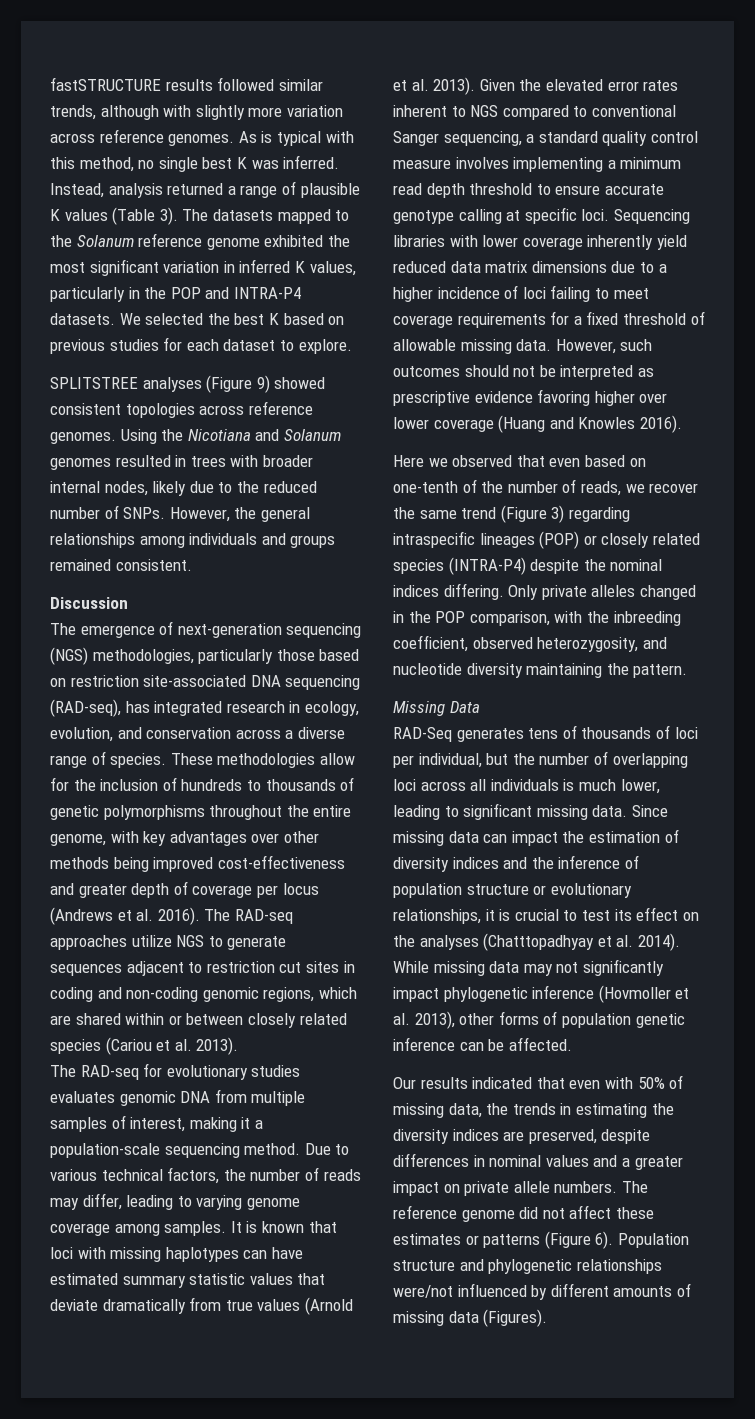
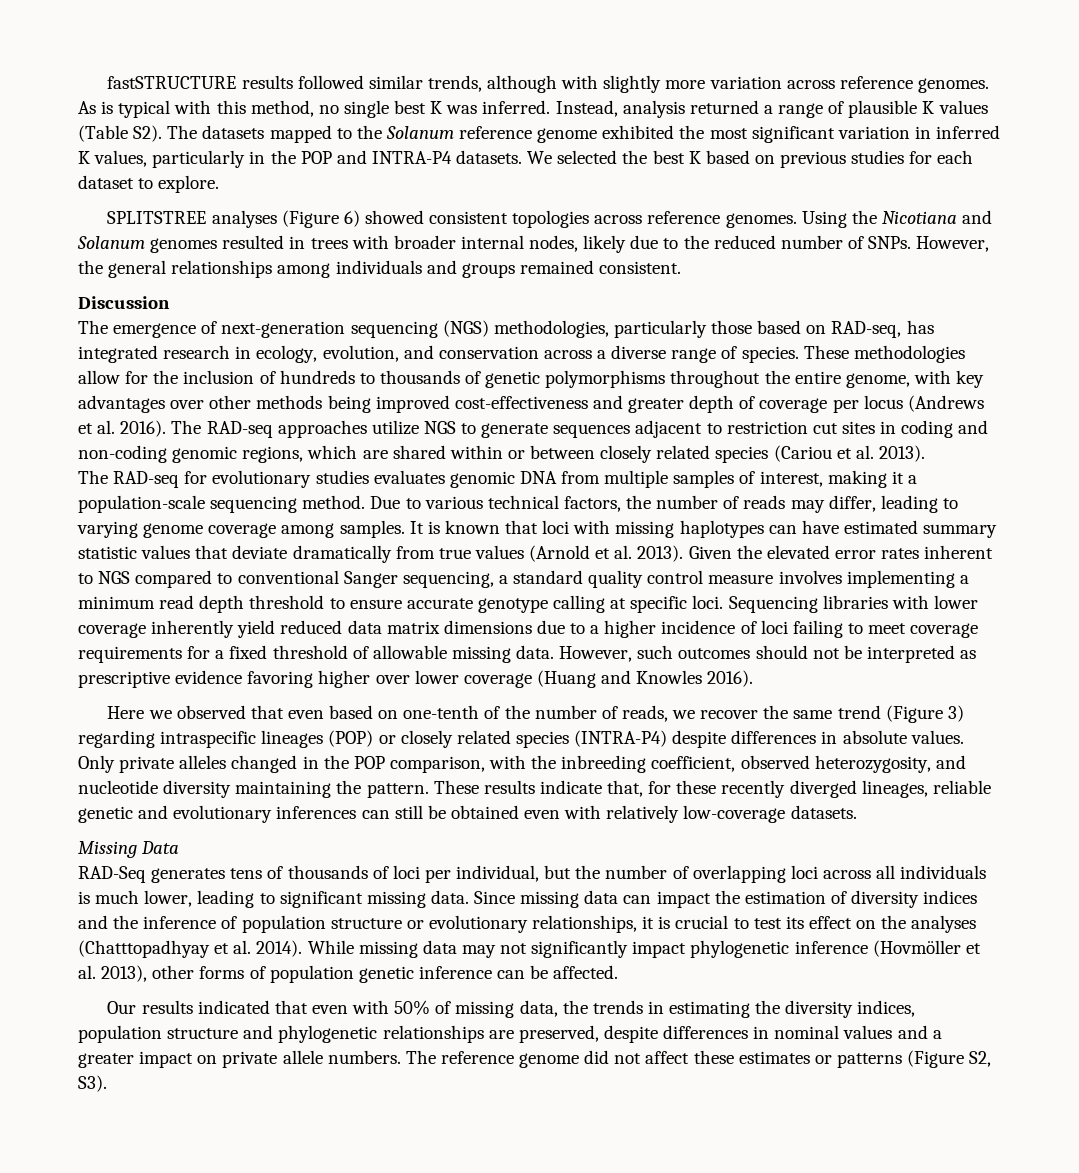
[159,207,178,225] 3). -> [133,125,163,142] S2).
[256,375,270,393] 9) -> [343,210,360,227] 6)
[70,675,361,690] [50,699,121,717] restriction site-associated DNA sequencing (RAD-seq), -> [831,321,902,338] RAD-seq,
[583,559,663,571] [393,583,504,600] the nominal indices differing. -> [731,730,964,744] differences in absolute values.
(688, 671) none -> [433,780,991,798] [78,805,857,823] These results indicate that, for these recently diverged lineages, reliable genetic and evolutionary inferences can still be obtained even with relatively low-coverage datasets.
[598,985,671,1003] (Hovmoller -> [872,940,961,957] (Hovmöller
[452,1129,499,1141] indices -> [857,1000,916,1017] [78,1025,484,1043] indices, population structure and phylogenetic relationships
[595,1231,689,1249] [393,1259,662,1274] [393,1283,691,1300] [393,1309,548,1327] 6). Population structure and phylogenetic relationships were/not influenced by different amounts of missing data (Figures). -> [969,1051,992,1067] [78,1075,107,1092] S2, S3).

